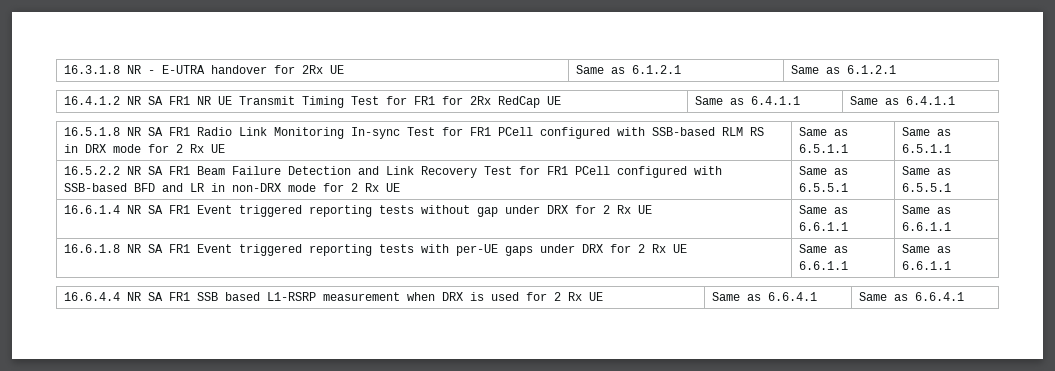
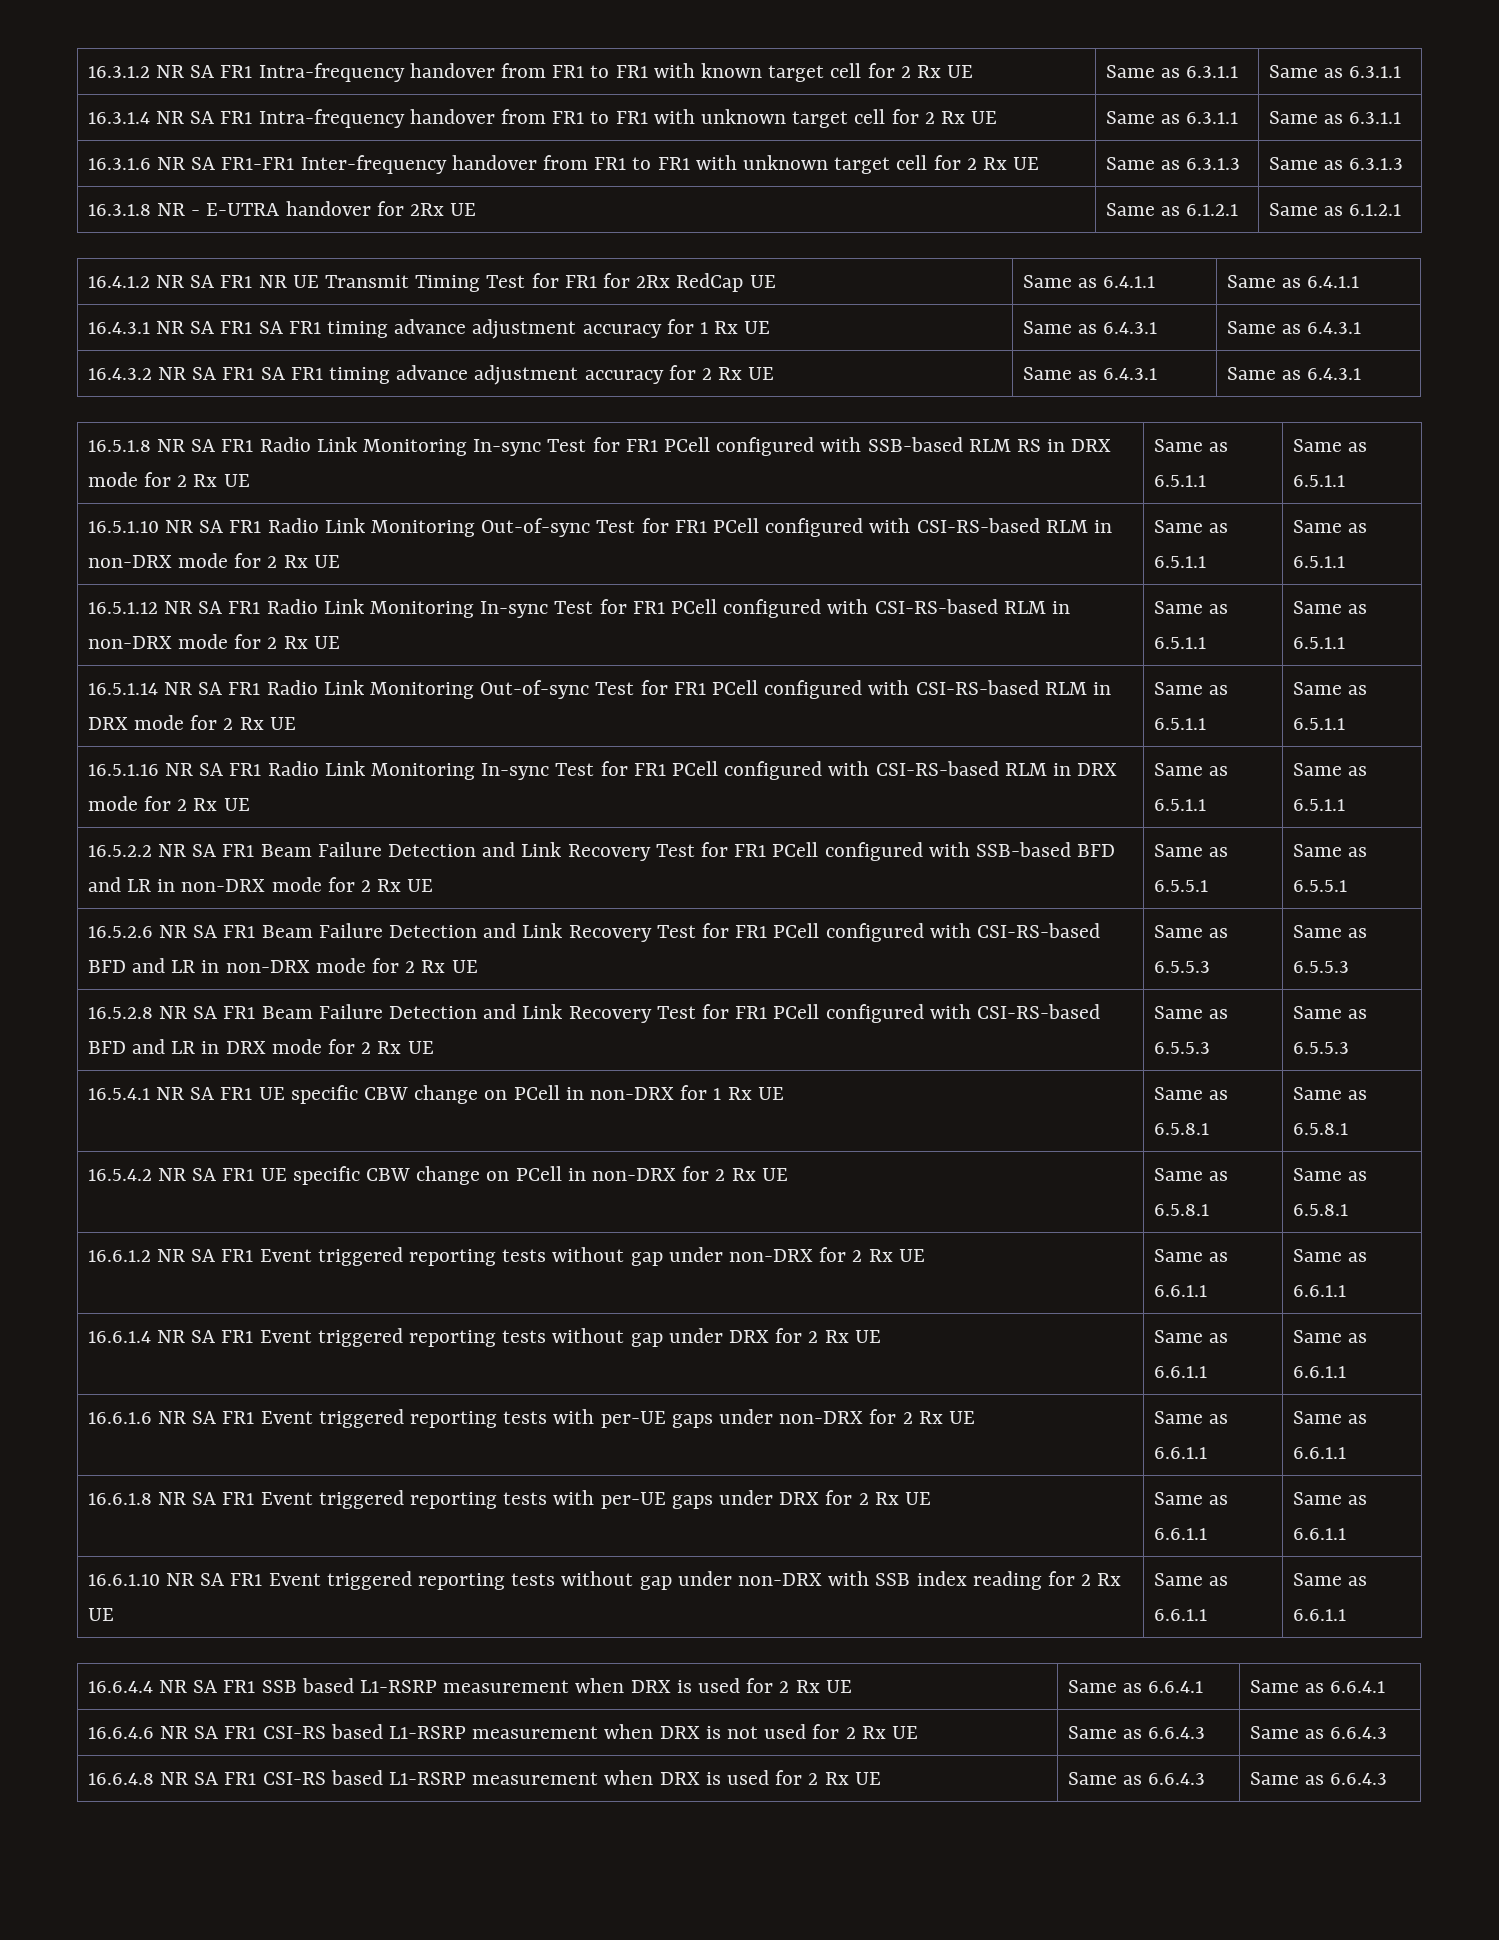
(64, 69) none -> [87,63,974,82] [1105,65,1239,78] [1268,65,1402,78] [87,109,998,128] [1105,111,1239,124] [1268,111,1402,124] [87,155,1040,174] [1105,157,1241,170] [1268,157,1404,170] 16.3.1.2 NR SA FR1 Intra-frequency handover from FR1 to FR1 with known target cell for 2 Rx UE | Same as 6.3.1.1 | Same as 6.3.1.1 // 16.3.1.4 NR SA FR1 Intra-frequency handover from FR1 to FR1 with unknown target cell for 2 Rx UE | Same as 6.3.1.1 | Same as 6.3.1.1 // 16.3.1.6 NR SA FR1-FR1 Inter-frequency handover from FR1 to FR1 with unknown target cell for 2 Rx UE | Same as 6.3.1.3 | Same as 6.3.1.3 //
(956, 100) none -> [87,319,771,339] [1022,321,1158,334] [1226,321,1362,334] [87,365,775,385] [1022,367,1158,380] [1226,367,1362,380] // 16.4.3.1 NR SA FR1 SA FR1 timing advance adjustment accuracy for 1 Rx UE | Same as 6.4.3.1 | Same as 6.4.3.1 // 16.4.3.2 NR SA FR1 SA FR1 timing advance adjustment accuracy for 2 Rx UE | Same as 6.4.3.1 | Same as 6.4.3.1
(952, 148) none -> [87,518,1113,537] [87,553,340,568] [1153,520,1228,533] [1153,556,1206,568] [1292,520,1367,533] [1292,556,1345,568] [87,599,1071,618] [87,634,340,649] [1153,601,1228,614] [1153,637,1206,649] [1292,601,1367,614] [1292,637,1345,649] [87,680,1112,699] [87,715,296,730] [1153,682,1228,695] [1153,718,1206,730] [1292,682,1367,695] [1292,718,1345,730] [87,761,1118,780] [87,796,250,811] [1153,763,1228,776] [1153,799,1206,811] [1292,763,1367,776] [1292,799,1345,811] // 16.5.1.10 NR SA FR1 Radio Link Monitoring Out-of-sync Test for FR1 PCell configured with CSI-RS-based RLM in non-DRX mode for 2 Rx UE | Same as 6.5.1.1 | Same as 6.5.1.1 // 16.5.1.12 NR SA FR1 Radio Link Monitoring In-sync Test for FR1 PCell configured with CSI-RS-based RLM in non-DRX mode for 2 Rx UE | Same as 6.5.1.1 | Same as 6.5.1.1 // 16.5.1.14 NR SA FR1 Radio Link Monitoring Out-of-sync Test for FR1 PCell configured with CSI-RS-based RLM in DRX mode for 2 Rx UE | Same as 6.5.1.1 | Same as 6.5.1.1 // 16.5.1.16 NR SA FR1 Radio Link Monitoring In-sync Test for FR1 PCell configured with CSI-RS-based RLM in DRX mode for 2 Rx UE | Same as 6.5.1.1 | Same as 6.5.1.1
(952, 187) none -> [87,923,1101,942] [87,958,478,973] [1153,925,1228,938] [1153,961,1210,973] [1292,925,1367,938] [1292,961,1349,973] [87,1004,1101,1023] [87,1039,434,1054] [1153,1006,1228,1019] [1153,1042,1210,1054] [1292,1006,1367,1019] [1292,1042,1349,1054] [87,1085,784,1104] [1153,1087,1228,1100] [1153,1123,1209,1135] [1292,1087,1367,1100] [1292,1123,1348,1135] [87,1166,788,1185] [1153,1168,1228,1181] [1153,1204,1209,1216] [1292,1168,1367,1181] [1292,1204,1348,1216] [87,1247,925,1266] [1153,1249,1228,1262] [1153,1285,1207,1297] [1292,1249,1367,1262] [1292,1285,1346,1297] // 16.5.2.6 NR SA FR1 Beam Failure Detection and Link Recovery Test for FR1 PCell configured with CSI-RS-based BFD and LR in non-DRX mode for 2 Rx UE | Same as 6.5.5.3 | Same as 6.5.5.3 // 16.5.2.8 NR SA FR1 Beam Failure Detection and Link Recovery Test for FR1 PCell configured with CSI-RS-based BFD and LR in DRX mode for 2 Rx UE | Same as 6.5.5.3 | Same as 6.5.5.3 // 16.5.4.1 NR SA FR1 UE specific CBW change on PCell in non-DRX for 1 Rx UE | Same as 6.5.8.1 | Same as 6.5.8.1 // 16.5.4.2 NR SA FR1 UE specific CBW change on PCell in non-DRX for 2 Rx UE | Same as 6.5.8.1 | Same as 6.5.8.1 // 16.6.1.2 NR SA FR1 Event triggered reporting tests without gap under non-DRX for 2 Rx UE | Same as 6.6.1.1 | Same as 6.6.1.1
(952, 226) none -> [87,1409,976,1428] [1153,1411,1228,1424] [1153,1447,1207,1459] [1292,1411,1367,1424] [1292,1447,1346,1459] // 16.6.1.6 NR SA FR1 Event triggered reporting tests with per-UE gaps under non-DRX for 2 Rx UE | Same as 6.6.1.1 | Same as 6.6.1.1
(952, 265) none -> [87,1571,1122,1590] [87,1608,114,1621] [1153,1573,1228,1586] [1153,1609,1207,1621] [1292,1573,1367,1586] [1292,1609,1346,1621] // 16.6.1.10 NR SA FR1 Event triggered reporting tests without gap under non-DRX with SSB index reading for 2 Rx UE | Same as 6.6.1.1 | Same as 6.6.1.1
(965, 296) none -> [87,1724,919,1739] [1067,1726,1206,1739] [1249,1726,1388,1739] [87,1770,881,1785] [1067,1772,1206,1785] [1249,1772,1388,1785] // 16.6.4.6 NR SA FR1 CSI-RS based L1-RSRP measurement when DRX is not used for 2 Rx UE | Same as 6.6.4.3 | Same as 6.6.4.3 // 16.6.4.8 NR SA FR1 CSI-RS based L1-RSRP measurement when DRX is used for 2 Rx UE | Same as 6.6.4.3 | Same as 6.6.4.3

